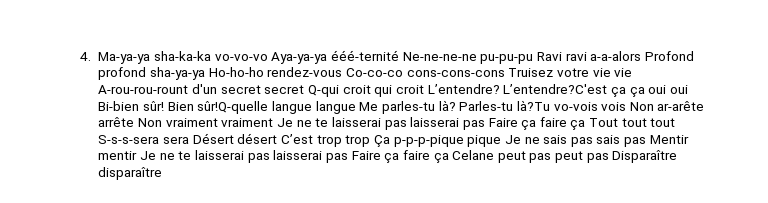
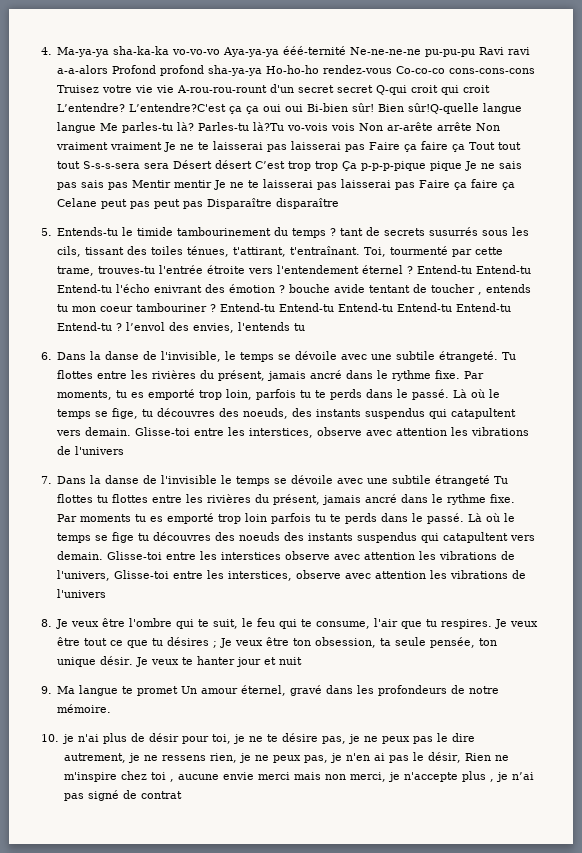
(163, 173) none -> [40,227,530,238] [57,246,504,257] [57,265,532,276] [57,284,532,295] [57,303,512,312] [57,322,306,333] [40,351,517,362] [57,370,485,381] [57,389,501,400] [57,408,517,419] [56,427,530,438] [57,446,125,455] [40,475,509,486] [57,494,516,505] [57,513,516,524] [57,532,536,543] [57,551,516,560] [57,570,527,581] [57,589,107,598] [40,618,539,629] [57,637,498,648] [57,656,303,667] [40,685,500,696] [57,704,112,713] [40,733,476,744] [64,752,510,763] [64,771,535,782] [64,790,183,801] // 5. Entends-tu le timide tambourinement du temps ? tant de secrets susurrés sous les cils, tissant des toiles ténues, t'attirant, t'entraînant. Toi, tourmenté par cette trame, trouves-tu l'entrée étroite vers l'entendement éternel ? Entend-tu Entend-tu Entend-tu l'écho enivrant des émotion ? bouche avide tentant de toucher , entends tu mon coeur tambouriner ? Entend-tu Entend-tu Entend-tu Entend-tu Entend-tu Entend-tu ? l’envol des envies, l'entends tu // 6. Dans la danse de l'invisible, le temps se dévoile avec une subtile étrangeté. Tu flottes entre les rivières du présent, jamais ancré dans le rythme fixe. Par moments, tu es emporté trop loin, parfois tu te perds dans le passé. Là où le temps se fige, tu découvres des noeuds, des instants suspendus qui catapultent vers demain. Glisse-toi entre les interstices, observe avec attention les vibrations de l'univers // 7. Dans la danse de l'invisible le temps se dévoile avec une subtile étrangeté Tu flottes tu flottes entre les rivières du présent, jamais ancré dans le rythme fixe. Par moments tu es emporté trop loin parfois tu te perds dans le passé. Là où le temps se fige tu découvres des noeuds des instants suspendus qui catapultent vers demain. Glisse-toi entre les interstices observe avec attention les vibrations de l'univers, Glisse-toi entre les interstices, observe avec attention les vibrations de l'univers // 8. Je veux être l'ombre qui te suit, le feu qui te consume, l'air que tu respires. Je veux être tout ce que tu désires ; Je veux être ton obsession, ta seule pensée, ton unique désir. Je veux te hanter jour et nuit // 9. Ma langue te promet Un amour éternel, gravé dans les profondeurs de notre mémoire. // 10. je n'ai plus de désir pour toi, je ne te désire pas, je ne peux pas le dire autrement, je ne ressens rien, je ne peux pas, je n'en ai pas le désir, Rien ne m'inspire chez toi , aucune envie merci mais non merci, je n'accepte plus , je n’ai pas signé de contrat

